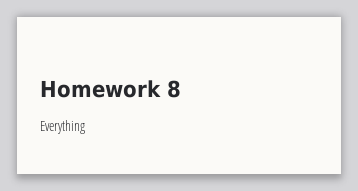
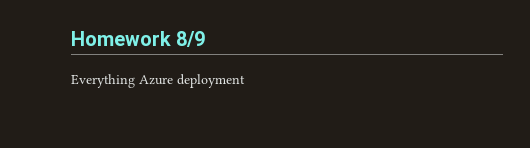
[167,80,181,98] 8 -> [176,31,206,47] 8/9
(85, 127) none -> [139,74,245,88] Azure deployment

